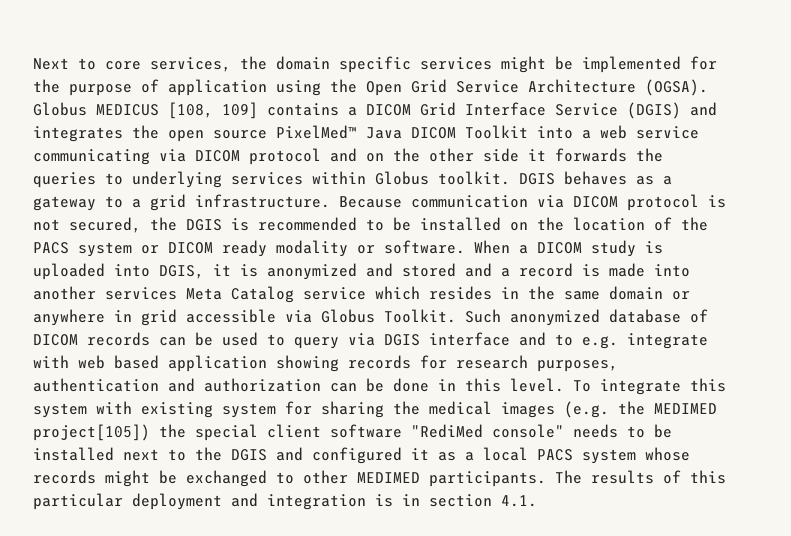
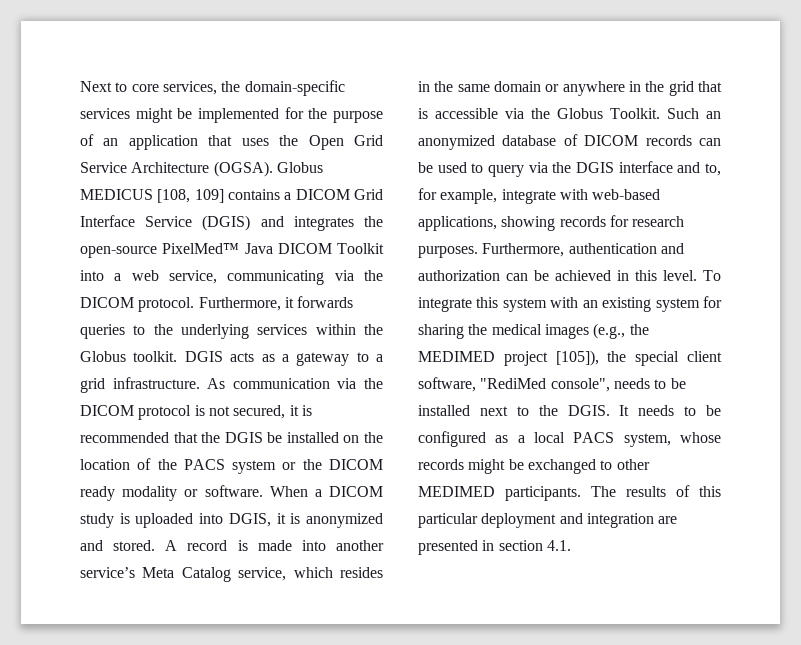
[276,56,411,73] domain specific -> [244,80,345,96] domain-specific
[168,79,321,96] application using -> [103,135,269,150] an application that uses
[168,130,267,142] open source -> [80,246,157,258] open-source
[636,126,699,139] service -> [169,270,217,284] service,
[195,148,519,165] DICOM protocol and on the other side -> [364,270,383,281] [80,297,281,312] the DICOM protocol. Furthermore,
[636,148,663,162] the -> (354, 302) none
(123, 179) none -> [153,324,173,335] the
(366, 177) none -> [364,324,383,335] the
[564,171,627,185] behaves -> [230,352,255,362] acts
[339,196,402,208] Because -> [207,378,226,389] As
(564, 201) none -> [364,378,384,389] the
[150,217,384,231] the DGIS is recommended to -> [289,405,312,416] [80,432,263,443] it is recommended that the DGIS
(159, 249) none -> [302,459,322,470] the
[402,263,510,277] stored and a -> [113,540,178,551] stored. A
[105,287,177,300] services -> [80,567,135,578] service’s
[303,287,366,300] service -> [238,567,287,581] service,
[141,309,177,326] grid -> [645,81,722,96] [418,108,428,119] the grid that is
(312, 316) none -> [531,108,550,119] the
(501, 316) none -> [706,111,721,119] an
(375, 339) none -> [552,162,572,173] the
[555,333,708,349] [33,355,267,372] to e.g. integrate with web based application -> [705,163,721,176] [418,188,661,204] [418,216,497,231] to, for example, integrate with web-based applications,
[537,360,618,372] purposes, -> [418,243,565,258] purposes. Furthermore,
[393,378,429,392] done -> [555,270,611,281] achieved
(132, 407) none -> [582,300,598,308] an
[564,401,609,418] (e.g. -> [593,323,626,339] (e.g.,
[33,424,150,441] project[105]) -> [503,350,599,366] project [105]),
[330,424,564,438] software "RediMed console" -> [418,377,610,392] software, "RediMed console",
[231,447,429,464] DGIS and configured it -> [567,405,721,416] [418,431,486,447] DGIS. It needs to be configured
[582,449,636,464] system -> [623,433,671,447] system,
[375,494,393,507] is -> [658,516,678,524] [418,540,478,555] are presented

